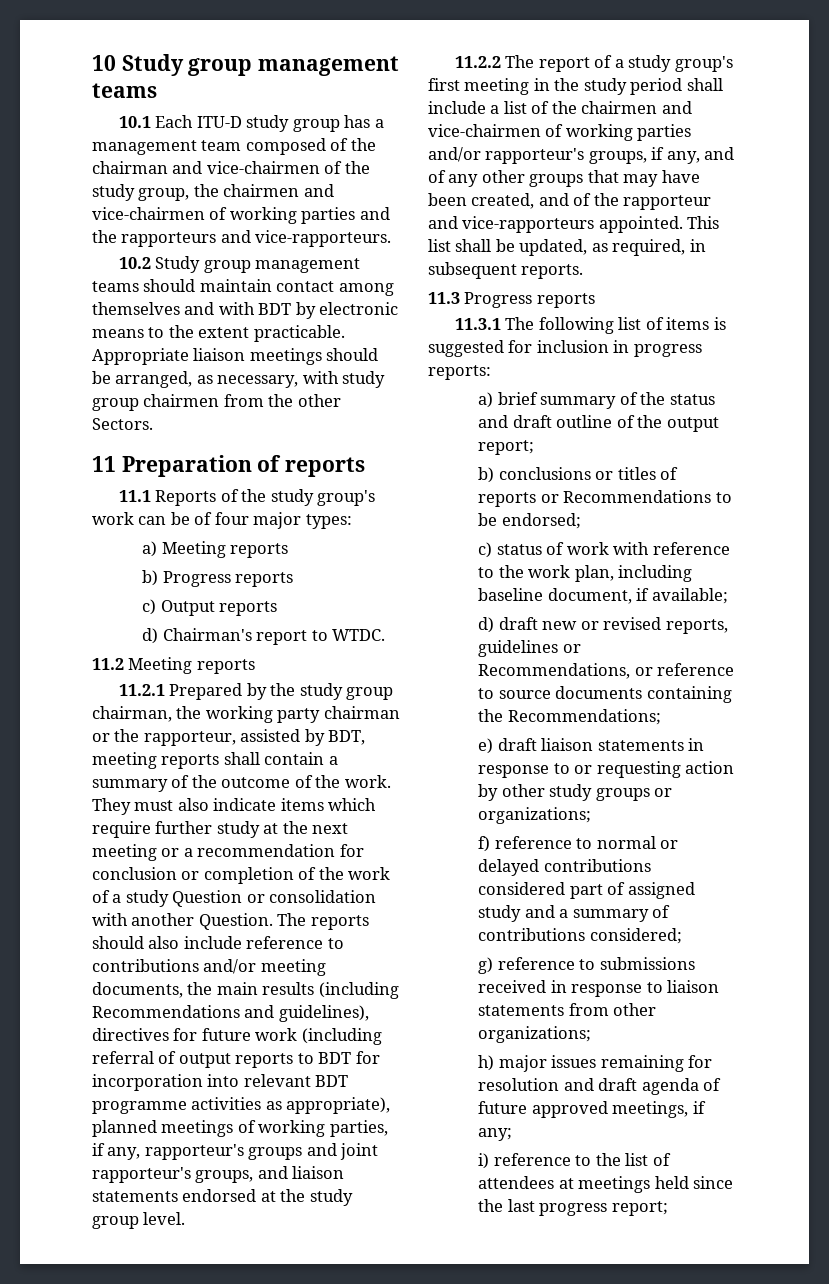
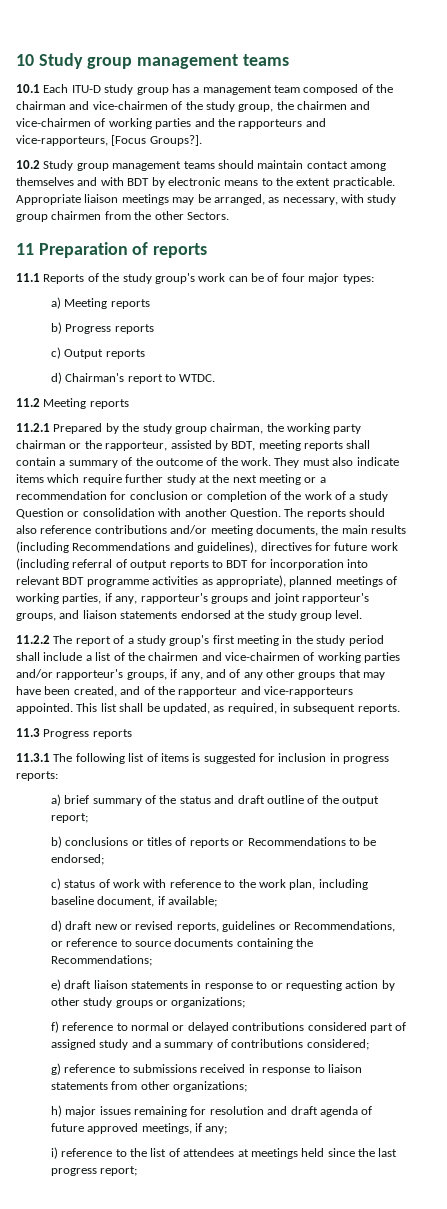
[255,230,392,247] vice-rapporteurs. -> [16,135,202,146] vice-rapporteurs, [Focus Groups?].
[326,348,379,361] should -> [172,197,195,205] may
[183,936,344,949] include reference to -> [40,525,92,534] reference

